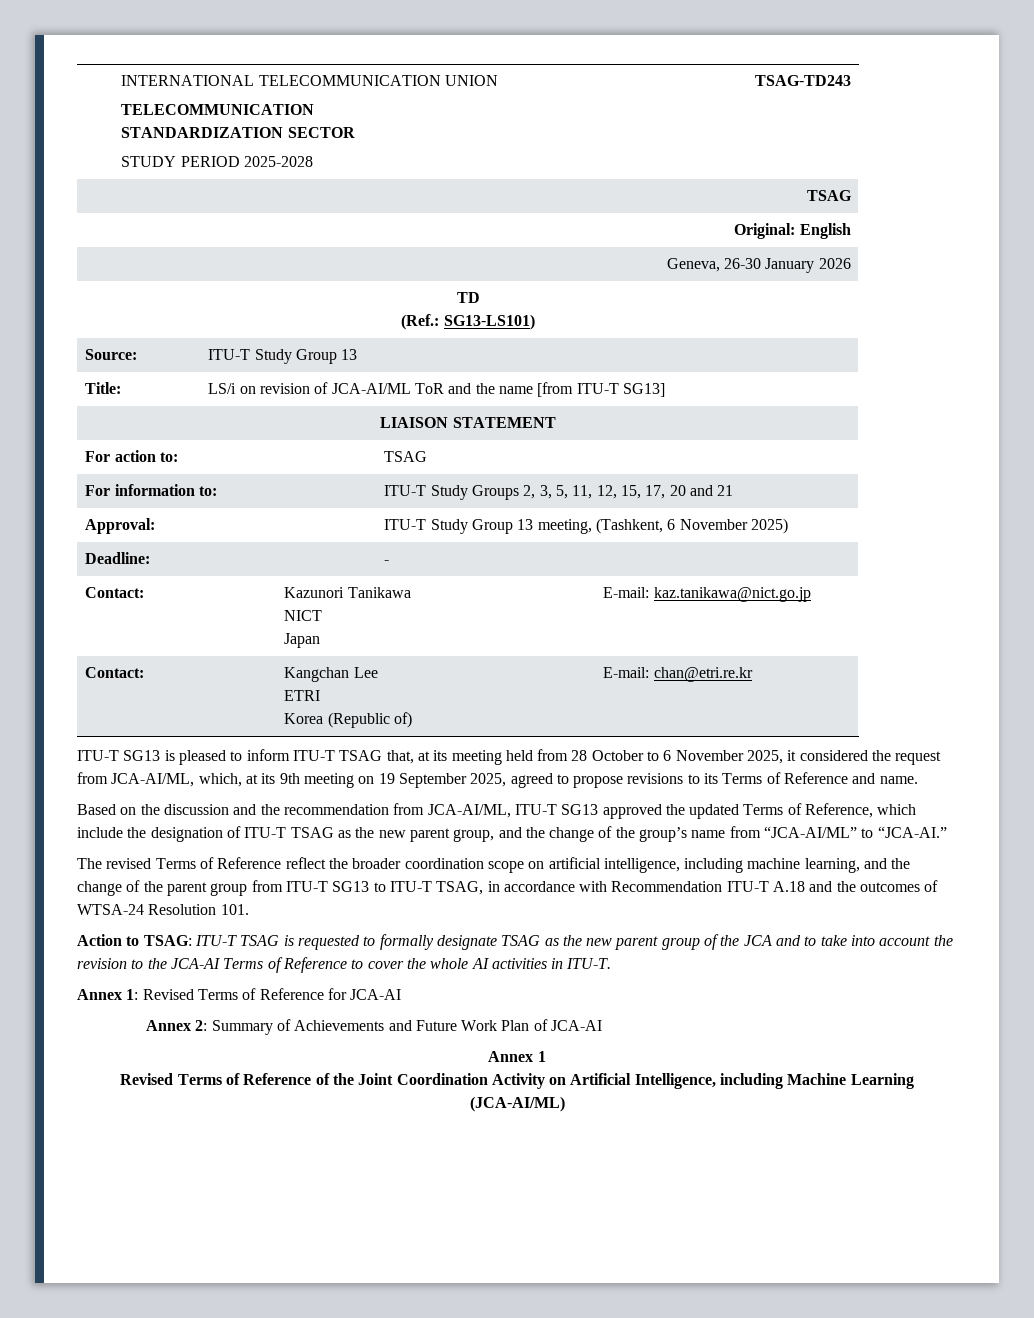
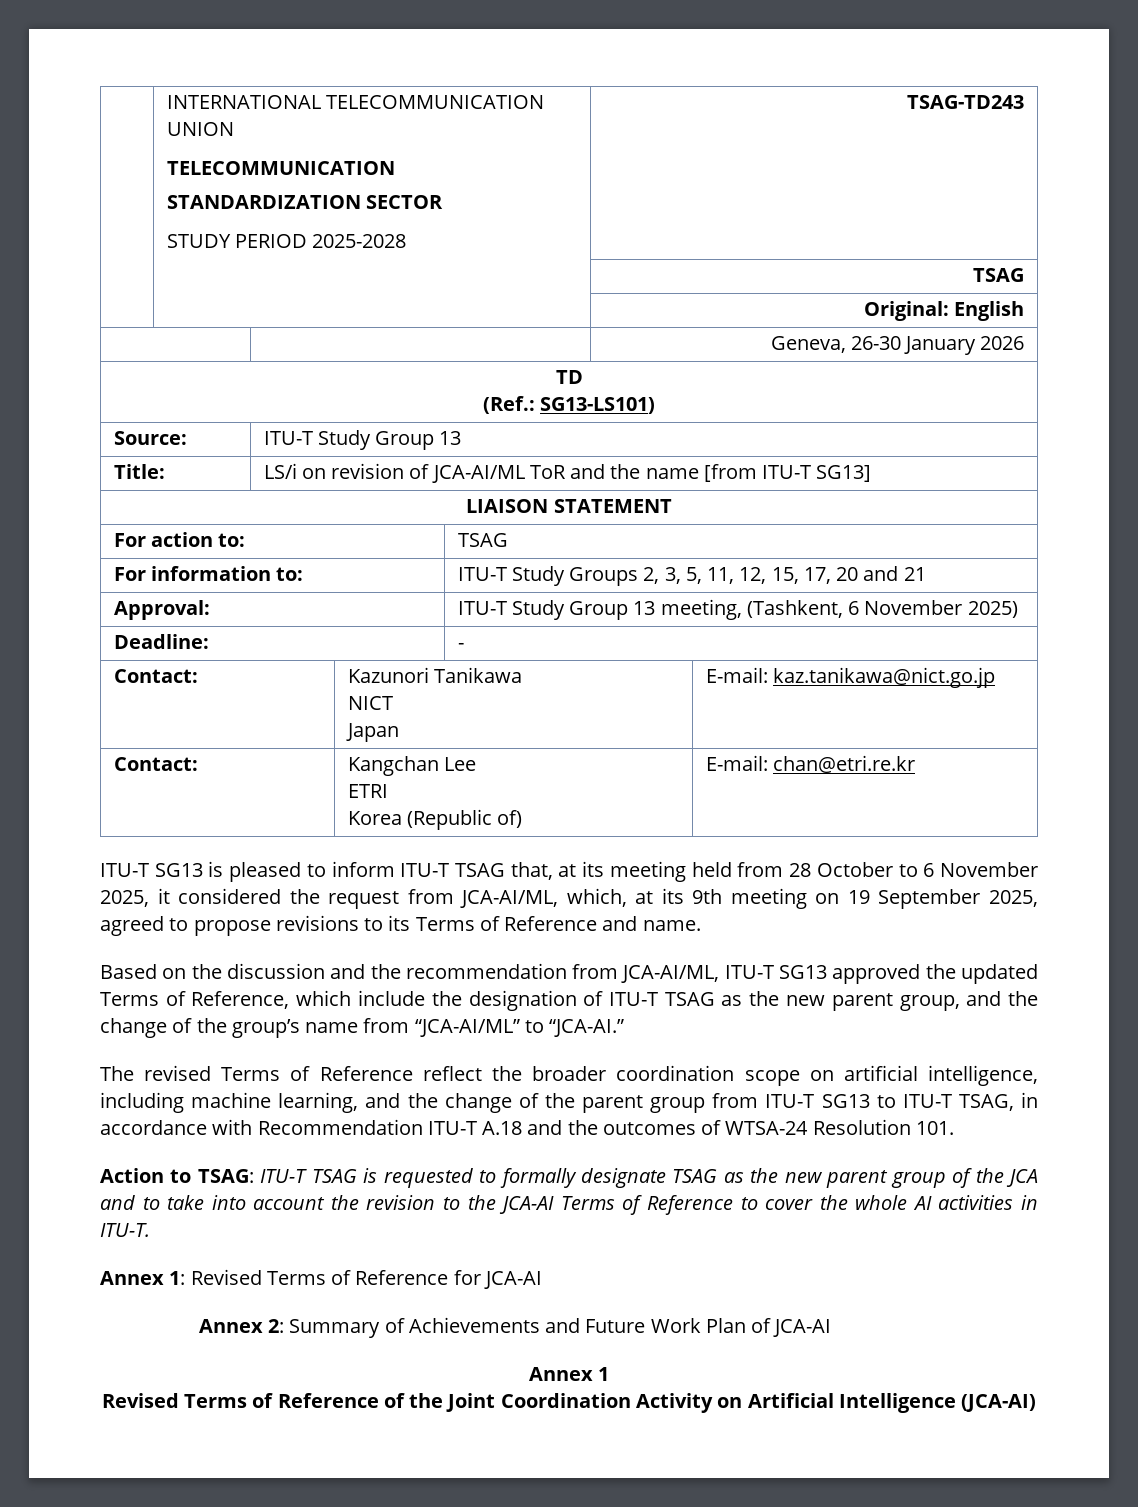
[634,1073,914,1089] [469,1096,565,1112] Intelligence, including Machine Learning (JCA-AI/ML) -> [838,1393,1037,1413] Intelligence (JCA-AI)

